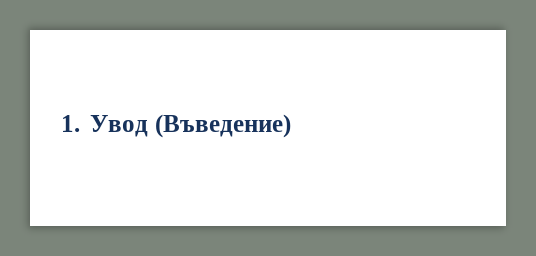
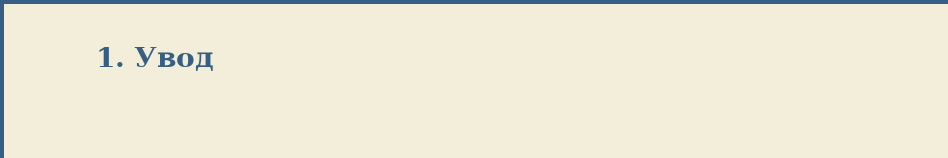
[154,114,291,138] (Въведение) -> (214, 59) none

